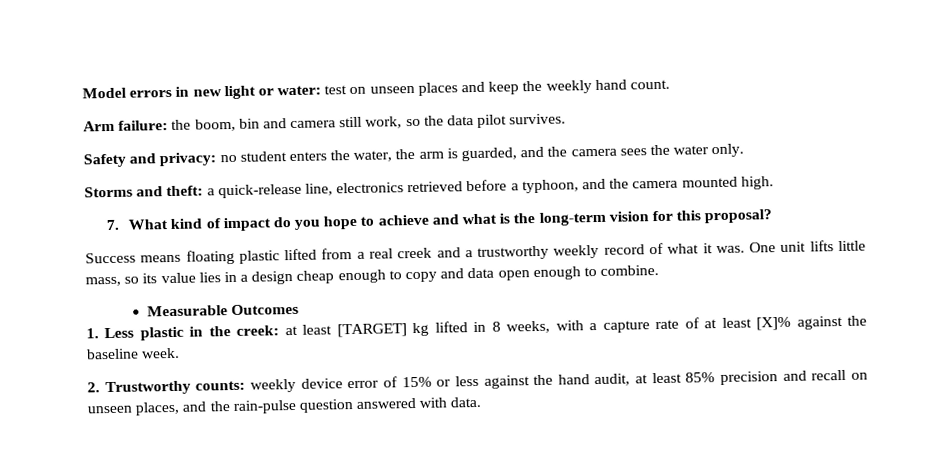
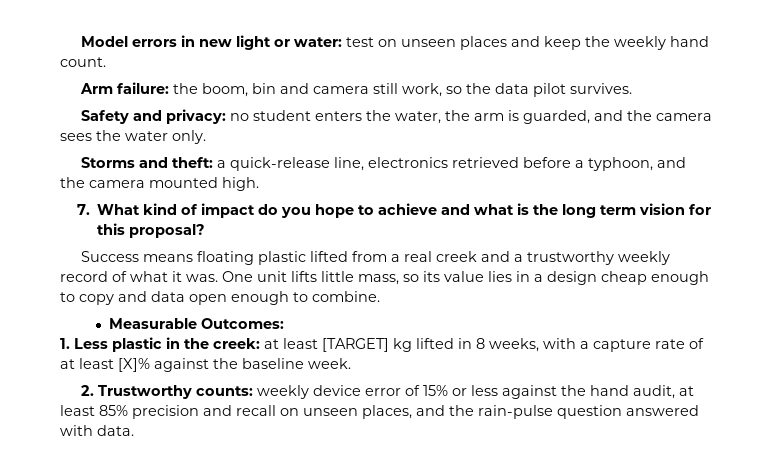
[538,211,606,226] long-term -> [561,204,636,218] long term
[231,303,300,316] Outcomes -> [201,318,285,329] Outcomes:

